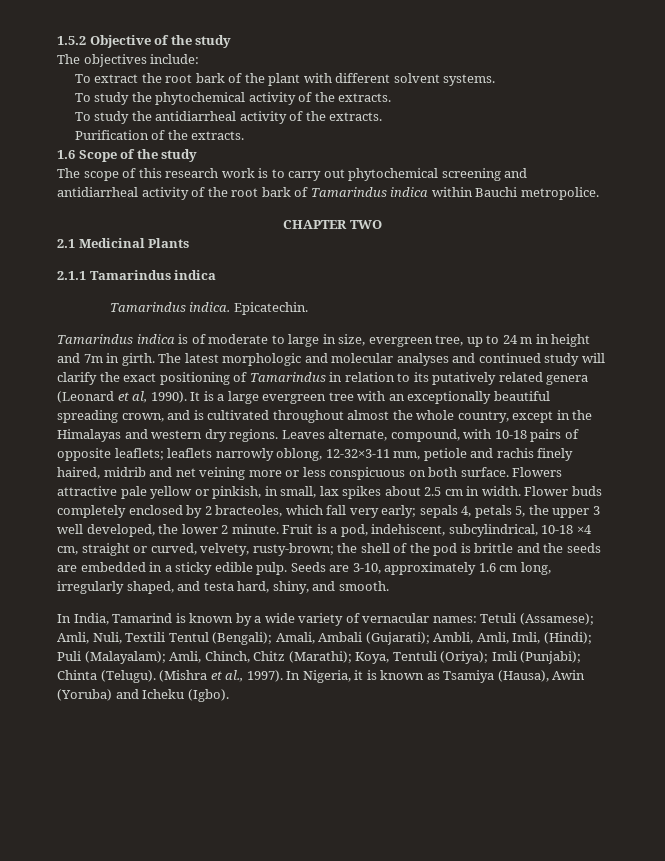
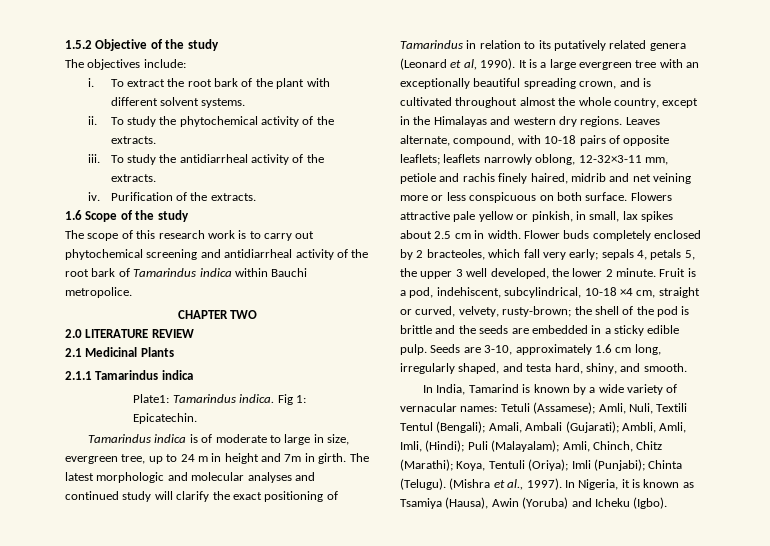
(200, 59) none -> [87,78,94,87] i.
(496, 80) none -> [87,116,97,125] ii.
(392, 97) none -> [87,154,100,163] iii.
(383, 116) none -> [87,192,100,201] iv.
(382, 224) none -> [65,329,194,338] // 2.0 LITERATURE REVIEW
(217, 275) none -> [133,394,170,403] Plate1:
(231, 307) none -> [277,394,306,405] Fig 1:

